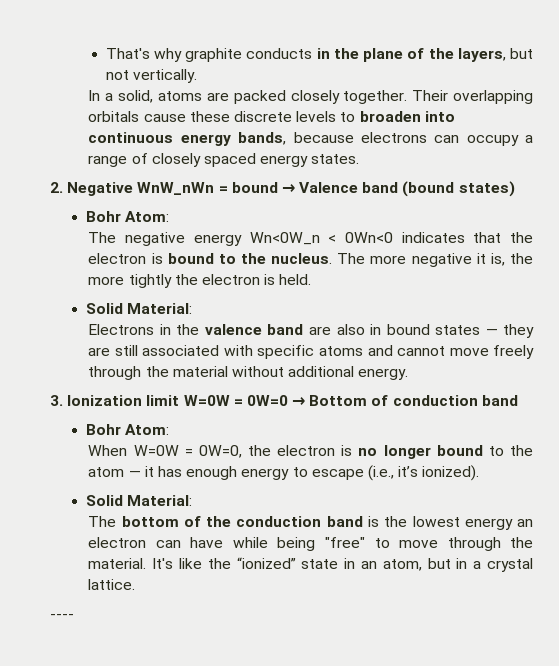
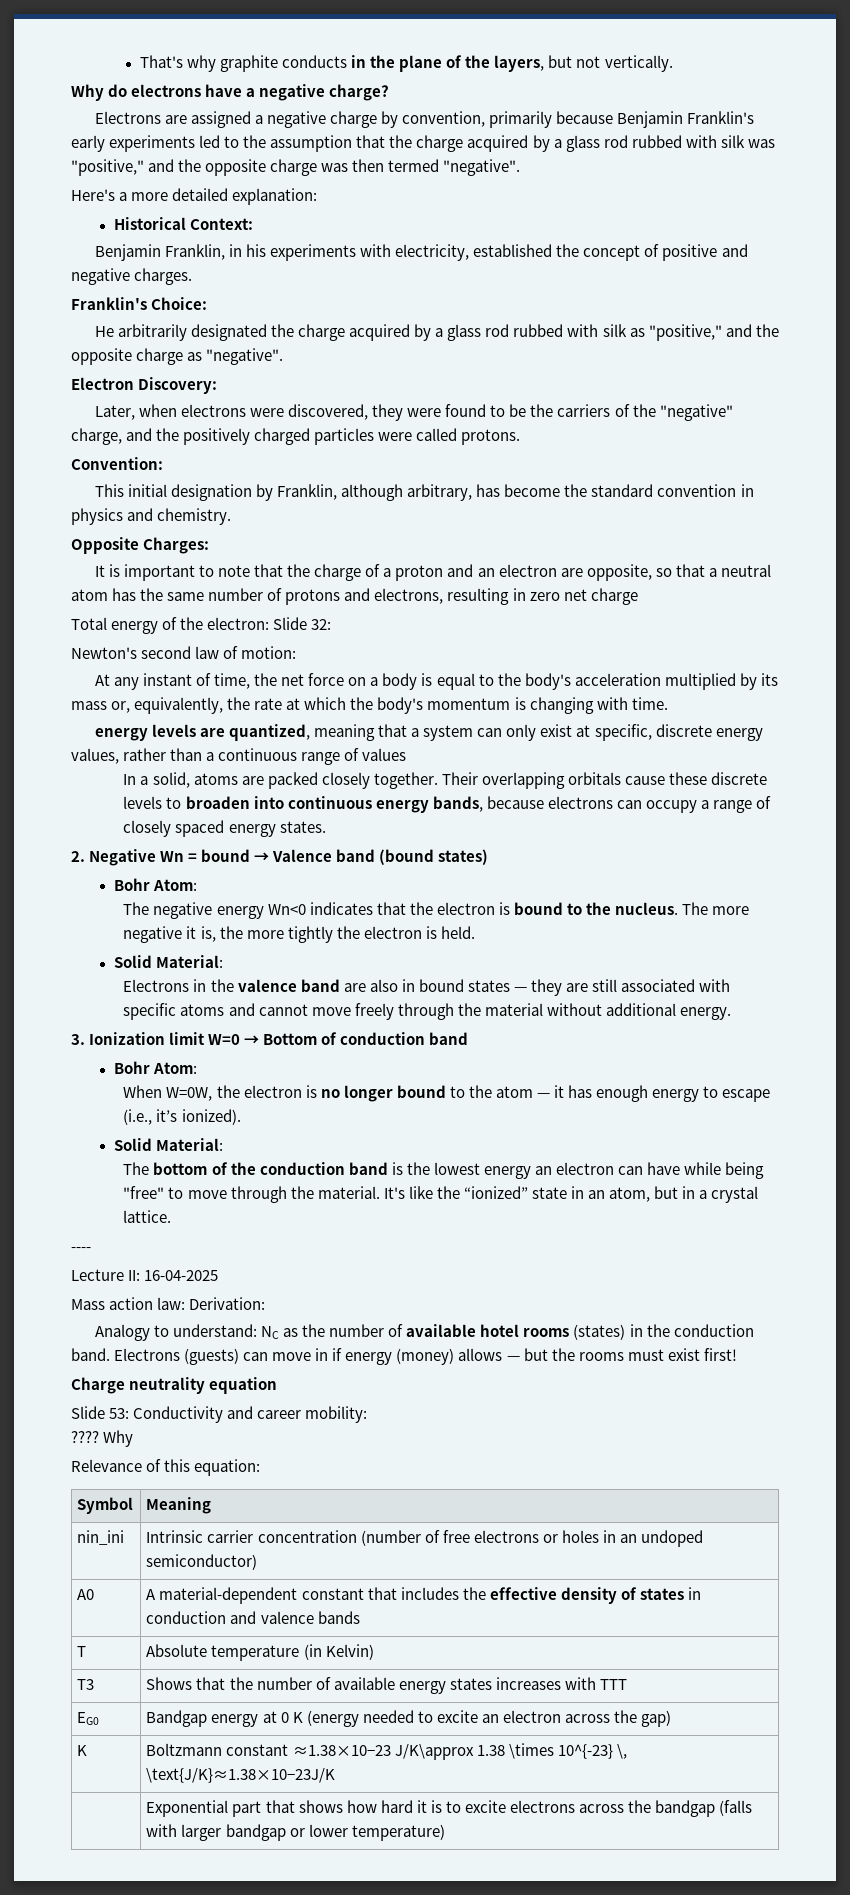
(197, 76) none -> [71,84,390,101] [94,111,755,128] [71,135,775,152] [71,159,521,176] [71,188,318,205] [113,217,253,230] [94,244,748,261] [71,268,193,285] [71,297,208,310] [94,324,779,341] [71,348,284,365] [71,377,218,394] [94,404,733,421] [71,428,521,445] [71,457,163,470] [94,484,754,501] [71,508,232,525] [71,537,210,554] [94,564,771,581] [71,588,638,605] [71,617,332,634] [71,646,297,659] [94,673,778,690] [71,697,668,714] [94,724,763,741] [71,748,407,765] // Why do electrons have a negative charge? // Electrons are assigned a negative charge by convention, primarily because Benjamin Franklin's early experiments led to the assumption that the charge acquired by a glass rod rubbed with silk was "positive," and the opposite charge was then termed "negative". // Here's a more detailed explanation: // Historical Context: // Benjamin Franklin, in his experiments with electricity, established the concept of positive and negative charges. // Franklin's Choice: // He arbitrarily designated the charge acquired by a glass rod rubbed with silk as "positive," and the opposite charge as "negative". // Electron Discovery: // Later, when electrons were discovered, they were found to be the carriers of the "negative" charge, and the positively charged particles were called protons. // Convention: // This initial designation by Franklin, although arbitrary, has become the standard convention in physics and chemistry. // Opposite Charges: // It is important to note that the charge of a proton and an electron are opposite, so that a neutral atom has the same number of protons and electrons, resulting in zero net charge // Total energy of the electron: Slide 32: // Newton's second law of motion: // At any instant of time, the net force on a body is equal to the body's acceleration multiplied by its mass or, equivalently, the rate at which the body's momentum is changing with time. // energy levels are quantized, meaning that a system can only exist at specific, discrete energy values, rather than a continuous range of values
[137,182,215,195] WnW_nWn -> [160,851,185,862] Wn
[249,232,393,245] Wn<0W_n < 0Wn<0 -> [267,904,306,915] Wn<0
[183,395,288,406] W=0W = 0W=0 -> [208,1034,241,1045] W=0
[133,445,242,458] W=0W = 0W=0, -> [166,1087,213,1101] W=0W,
(74, 616) none -> [71,1269,219,1281] [71,1297,266,1310] [94,1324,754,1341] [71,1348,737,1365] [71,1377,278,1394] [71,1406,368,1423] [71,1430,134,1447] [71,1459,261,1476] [77,1497,134,1514] [146,1497,212,1514] [77,1530,125,1545] [146,1530,703,1547] [146,1554,258,1570] [77,1589,95,1600] [146,1587,701,1604] [146,1611,360,1624] [77,1646,87,1657] [146,1644,374,1661] [77,1679,95,1690] [146,1677,627,1694] [77,1712,100,1725] [146,1710,672,1727] [77,1745,88,1756] [146,1743,627,1760] [146,1768,336,1783] [146,1800,753,1817] [146,1824,445,1841] // Lecture II: 16-04-2025 // Mass action law: Derivation: // Analogy to understand: NC as the number of available hotel rooms (states) in the conduction band. Electrons (guests) can move in if energy (money) allows — but the rooms must exist first! // Charge neutrality equation // Slide 53: Conductivity and career mobility: // ???? Why // Relevance of this equation: // Symbol | Meaning // nin_ini | Intrinsic carrier concentration (number of free electrons or holes in an undoped semiconductor) // A0 | A material-dependent constant that includes the effective density of states in conduction and valence bands // T | Absolute temperature (in Kelvin) // T3 | Shows that the number of available energy states increases with TTT // EG0 | Bandgap energy at 0 K (energy needed to excite an electron across the gap) // K | Boltzmann constant ≈1.38×10−23 J/K\approx 1.38 \times 10^{-23} \, \text{J/K}≈1.38×10−23J/K // | Exponential part that shows how hard it is to excite electrons across the bandgap (falls with larger bandgap or lower temperature)

